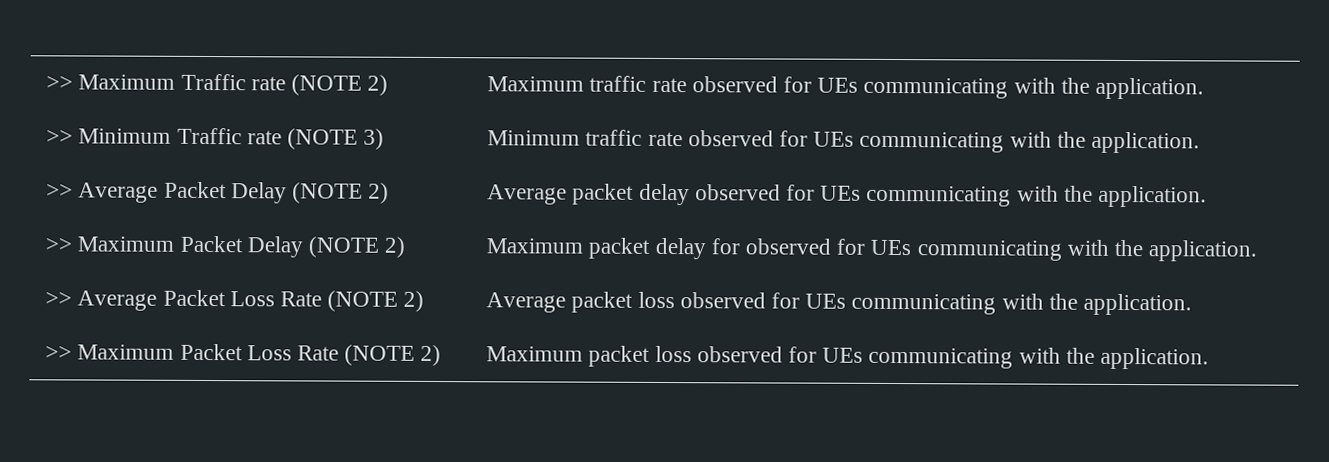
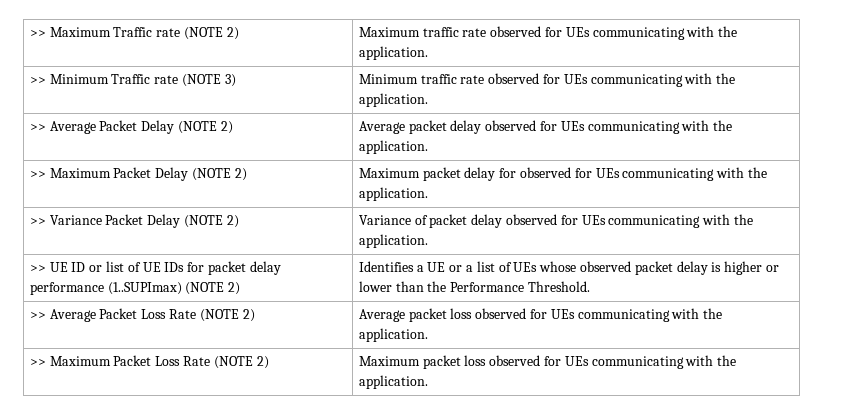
(1258, 251) none -> [29,214,239,228] [358,214,753,228] [358,234,428,248] [29,261,281,275] [29,282,241,295] [358,261,779,275] [358,281,591,292] // >> Variance Packet Delay (NOTE 2) | Variance of packet delay observed for UEs communicating with the application. // >> UE ID or list of UE IDs for packet delay performance (1..SUPImax) (NOTE 2) | Identifies a UE or a list of UEs whose observed packet delay is higher or lower than the Performance Threshold.

